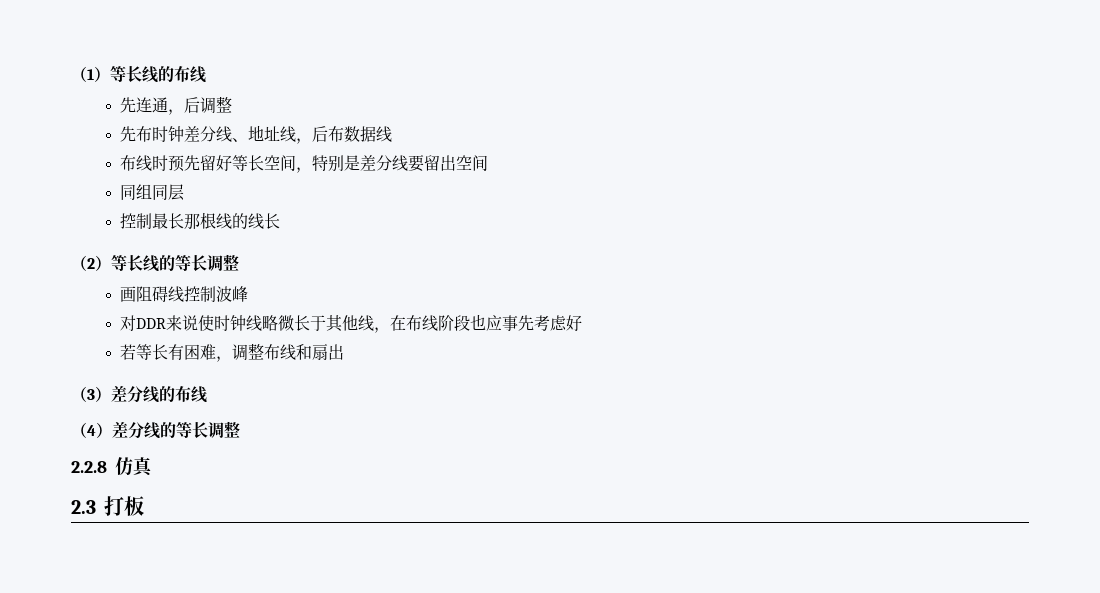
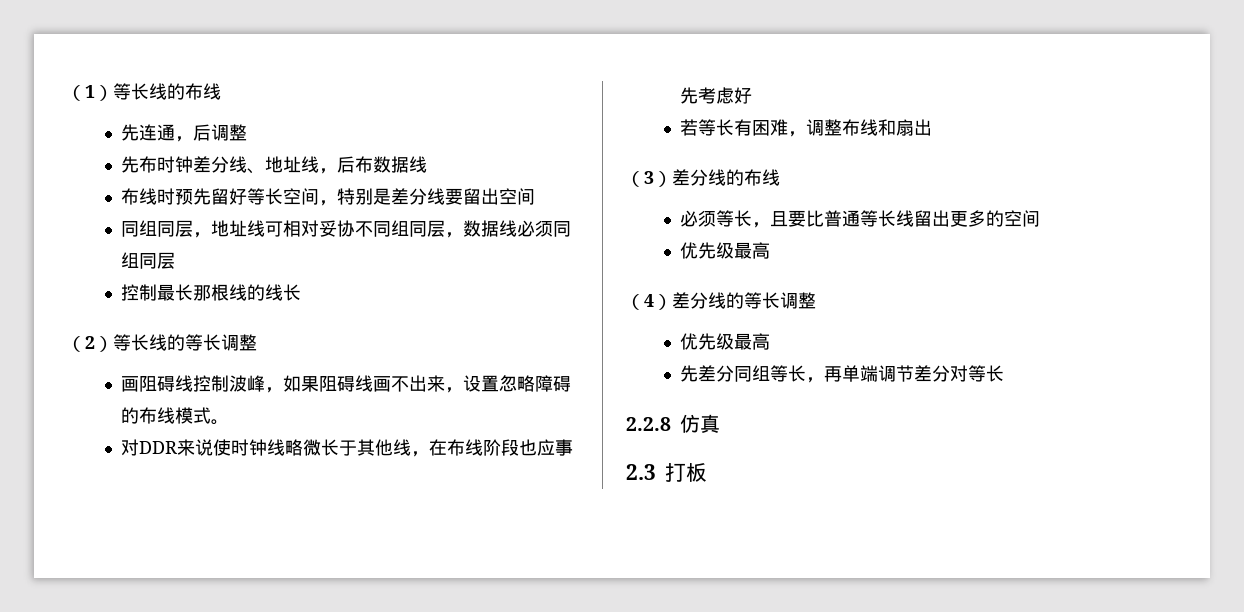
(184, 192) none -> [193,220,572,238] [121,252,176,269] ，地址线可相对妥协不同组同层，数据线必须同组同层
(248, 294) none -> [265,375,572,393] [121,407,230,425] ，如果阻碍线画不出来，设置忽略障碍的布线模式。
(207, 394) none -> [680,210,1041,228] [680,242,771,259] // 必须等长，且要比普通等长线留出更多的空间 // 优先级最高
(240, 429) none -> [680,333,771,350] [680,365,1005,383] // 优先级最高 // 先差分同组等长，再单端调节差分对等长

